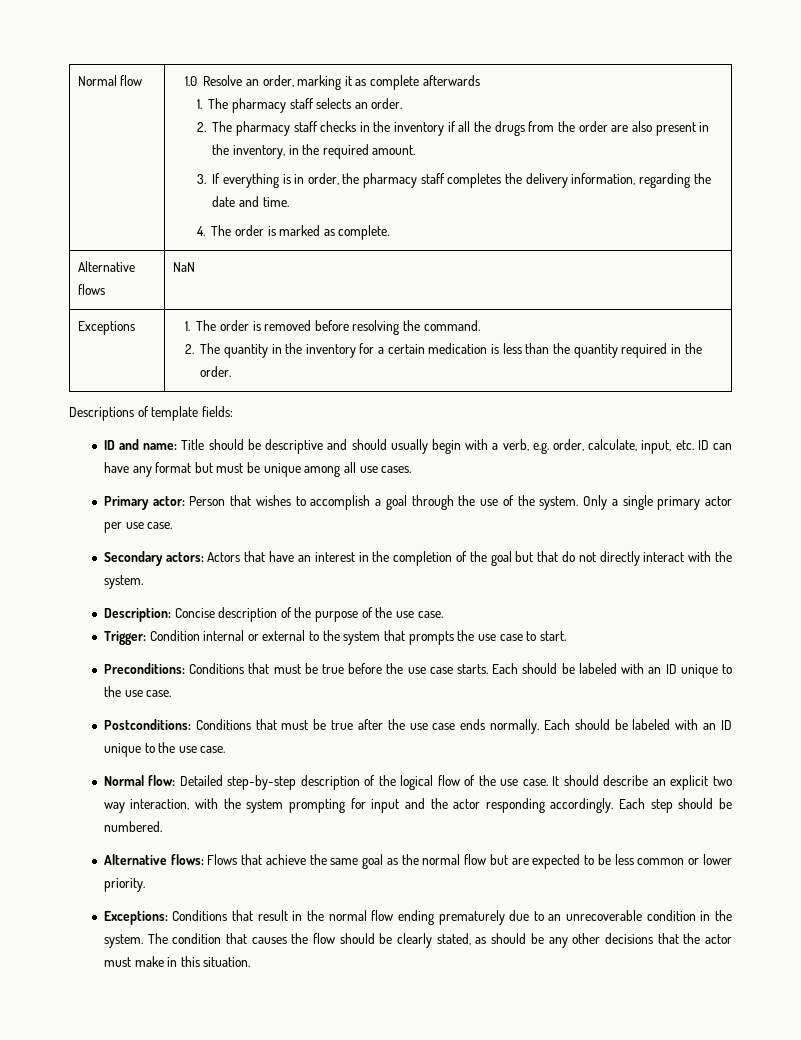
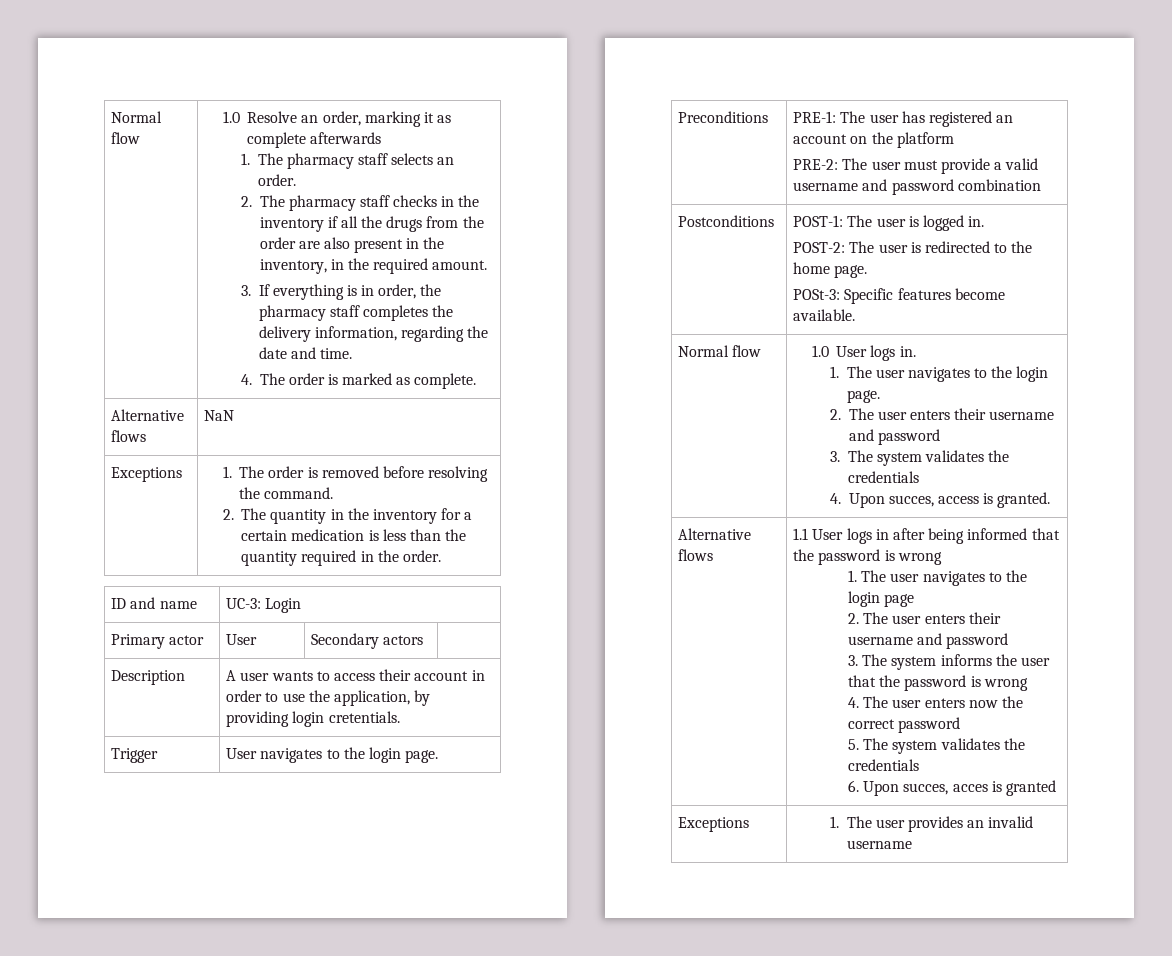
[69,406,233,421] [103,439,732,454] [103,462,412,477] [103,495,732,510] [103,522,173,533] [103,551,733,566] [103,575,143,589] [103,607,443,622] [103,630,566,645] [103,663,733,678] [103,686,172,697] [103,719,733,734] [103,742,226,757] [103,775,733,790] [103,798,733,813] [103,821,162,832] [103,854,733,869] [103,878,145,892] [103,910,732,925] [103,933,732,948] [103,956,251,967] // Descriptions of template fields: // ID and name: Title should be descriptive and should usually begin with a verb, e.g. order, calculate, input, etc. ID can have any format but must be unique among all use cases. // Primary actor: Person that wishes to accomplish a goal through the use of the system. Only a single primary actor per use case. // Secondary actors: Actors that have an interest in the completion of the goal but that do not directly interact with the system. // Description: Concise description of the purpose of the use case. // Trigger: Condition internal or external to the system that prompts the use case to start. // Preconditions: Conditions that must be true before the use case starts. Each should be labeled with an ID unique to the use case. // Postconditions: Conditions that must be true after the use case ends normally. Each should be labeled with an ID unique to the use case. // Normal flow: Detailed step-by-step description of the logical flow of the use case. It should describe an explicit two way interaction, with the system prompting for input and the actor responding accordingly. Each step should be numbered. // Alternative flows: Flows that achieve the same goal as the normal flow but are expected to be less common or lower priority. // Exceptions: Conditions that result in the normal flow ending prematurely due to an unrecoverable condition in the system. The condition that causes the flow should be clearly stated, as should be any other decisions that the actor must make in this situation. -> [111,597,197,609] [226,598,302,613] [111,634,205,649] [226,634,258,645] [311,633,424,649] [111,670,186,685] [226,669,485,681] [226,690,431,706] [226,711,400,727] [111,748,159,763] [226,747,439,763] [678,111,769,123] [793,111,1014,127] [793,132,954,148] [793,158,1039,174] [793,179,1041,195] [678,215,775,227] [793,215,985,231] [793,241,1033,253] [793,262,868,278] [793,288,1005,304] [793,309,856,321] [678,345,762,357] [811,345,916,361] [829,366,1049,382] [846,390,880,403] [829,408,1055,420] [848,429,940,445] [829,450,1010,466] [847,471,919,483] [829,492,1051,508] [678,528,752,540] [678,549,714,561] [793,528,1060,544] [793,549,942,565] [848,570,1028,586] [848,591,915,607] [848,612,1001,624] [848,633,1009,649] [848,654,1051,670] [848,675,1028,691] [848,696,1024,708] [848,717,961,733] [848,738,1025,754] [848,759,920,771] [848,780,1057,796] [678,817,750,832] [829,816,1034,832] [846,840,912,849] // ID and name | UC-3: Login // Primary actor | User | Secondary actors | // Description | A user wants to access their account in order to use the application, by providing login cretentials. // Trigger | User navigates to the login page. // Preconditions | PRE-1: The user has registered an account on the platform // PRE-2: The user must provide a valid username and password combination // Postconditions | POST-1: The user is logged in. // POST-2: The user is redirected to the home page. // POSt-3: Specific features become available. // Normal flow | 1.0 User logs in. // 1. The user navigates to the login page. // 2. The user enters their username and password // 3. The system validates the credentials // 4. Upon succes, access is granted. // Alternative flows | 1.1 User logs in after being informed that the password is wrong // 1. The user navigates to the login page // 2. The user enters their username and password // 3. The system informs the user that the password is wrong // 4. The user enters now the correct password // 5. The system validates the credentials // 6. Upon succes, acces is granted // Exceptions | 1. The user provides an invalid username

